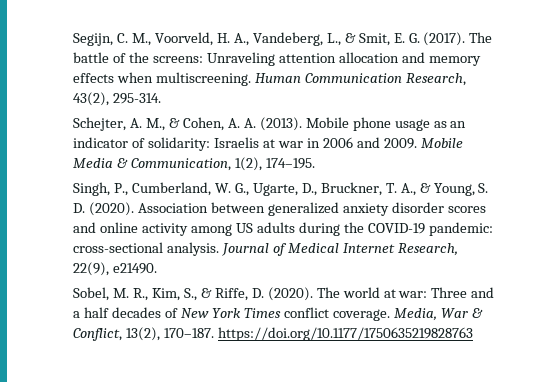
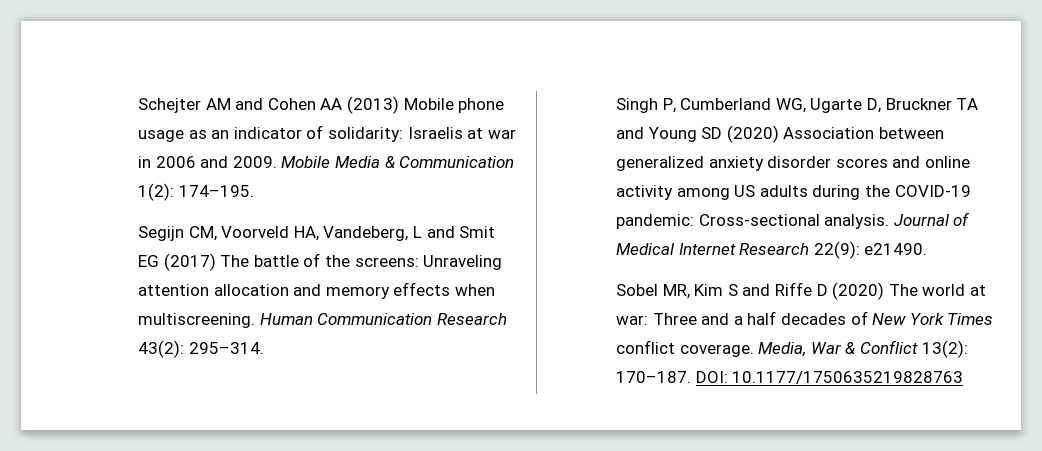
[73,32,493,46] [73,52,481,66] [73,72,467,86] [73,92,162,106] [73,117,302,131] Segijn, C. M., Voorveld, H. A., Vandeberg, L., & Smit, E. G. (2017). The battle of the screens: Unraveling attention allocation and memory effects when multiscreening. Human Communication Research, 43(2), 295-314. // Schejter, A. M., & Cohen, A. A. (2013). -> [138,96,400,114] Schejter AM and Cohen AA (2013)
[131,157,263,171] Communication, 1(2), -> [399,156,515,168] [138,183,175,201] Communication 1(2):
[73,182,489,196] [73,202,135,216] Singh, P., Cumberland, W. G., Ugarte, D., Bruckner, T. A., & Young, S. D. (2020). -> [138,226,496,241] [138,253,503,271] [138,282,496,299] [138,313,507,328] [138,340,264,358] [616,98,979,113] [616,125,779,143] Segijn CM, Voorveld HA, Vandeberg, L and Smit EG (2017) The battle of the screens: Unraveling attention allocation and memory effects when multiscreening. Human Communication Research 43(2): 295–314. // Singh P, Cumberland WG, Ugarte D, Bruckner TA and Young SD (2020)
[73,242,164,253] cross-sectional -> [698,214,820,226] Cross-sectional
[397,243,458,256] [73,262,110,276] Research, 22(9), -> [739,241,860,259] Research 22(9):
[73,287,313,301] Sobel, M. R., Kim, S., & Riffe, D. (2020). -> [616,282,885,300] Sobel MR, Kim S and Riffe D (2020)
[73,327,474,341] Conflict, 13(2), 170–187. https://doi.org/10.1177/1750635219828763 -> [860,340,968,358] [616,371,964,384] Conflict 13(2): 170–187. DOI: 10.1177/1750635219828763

